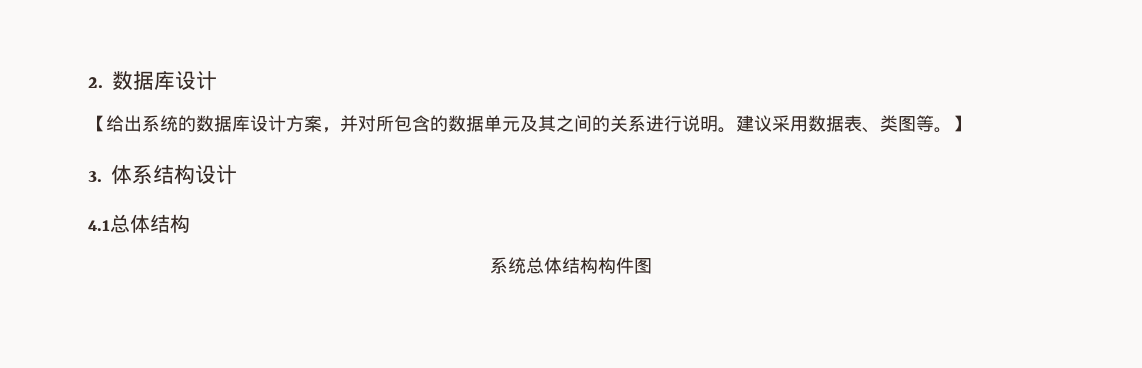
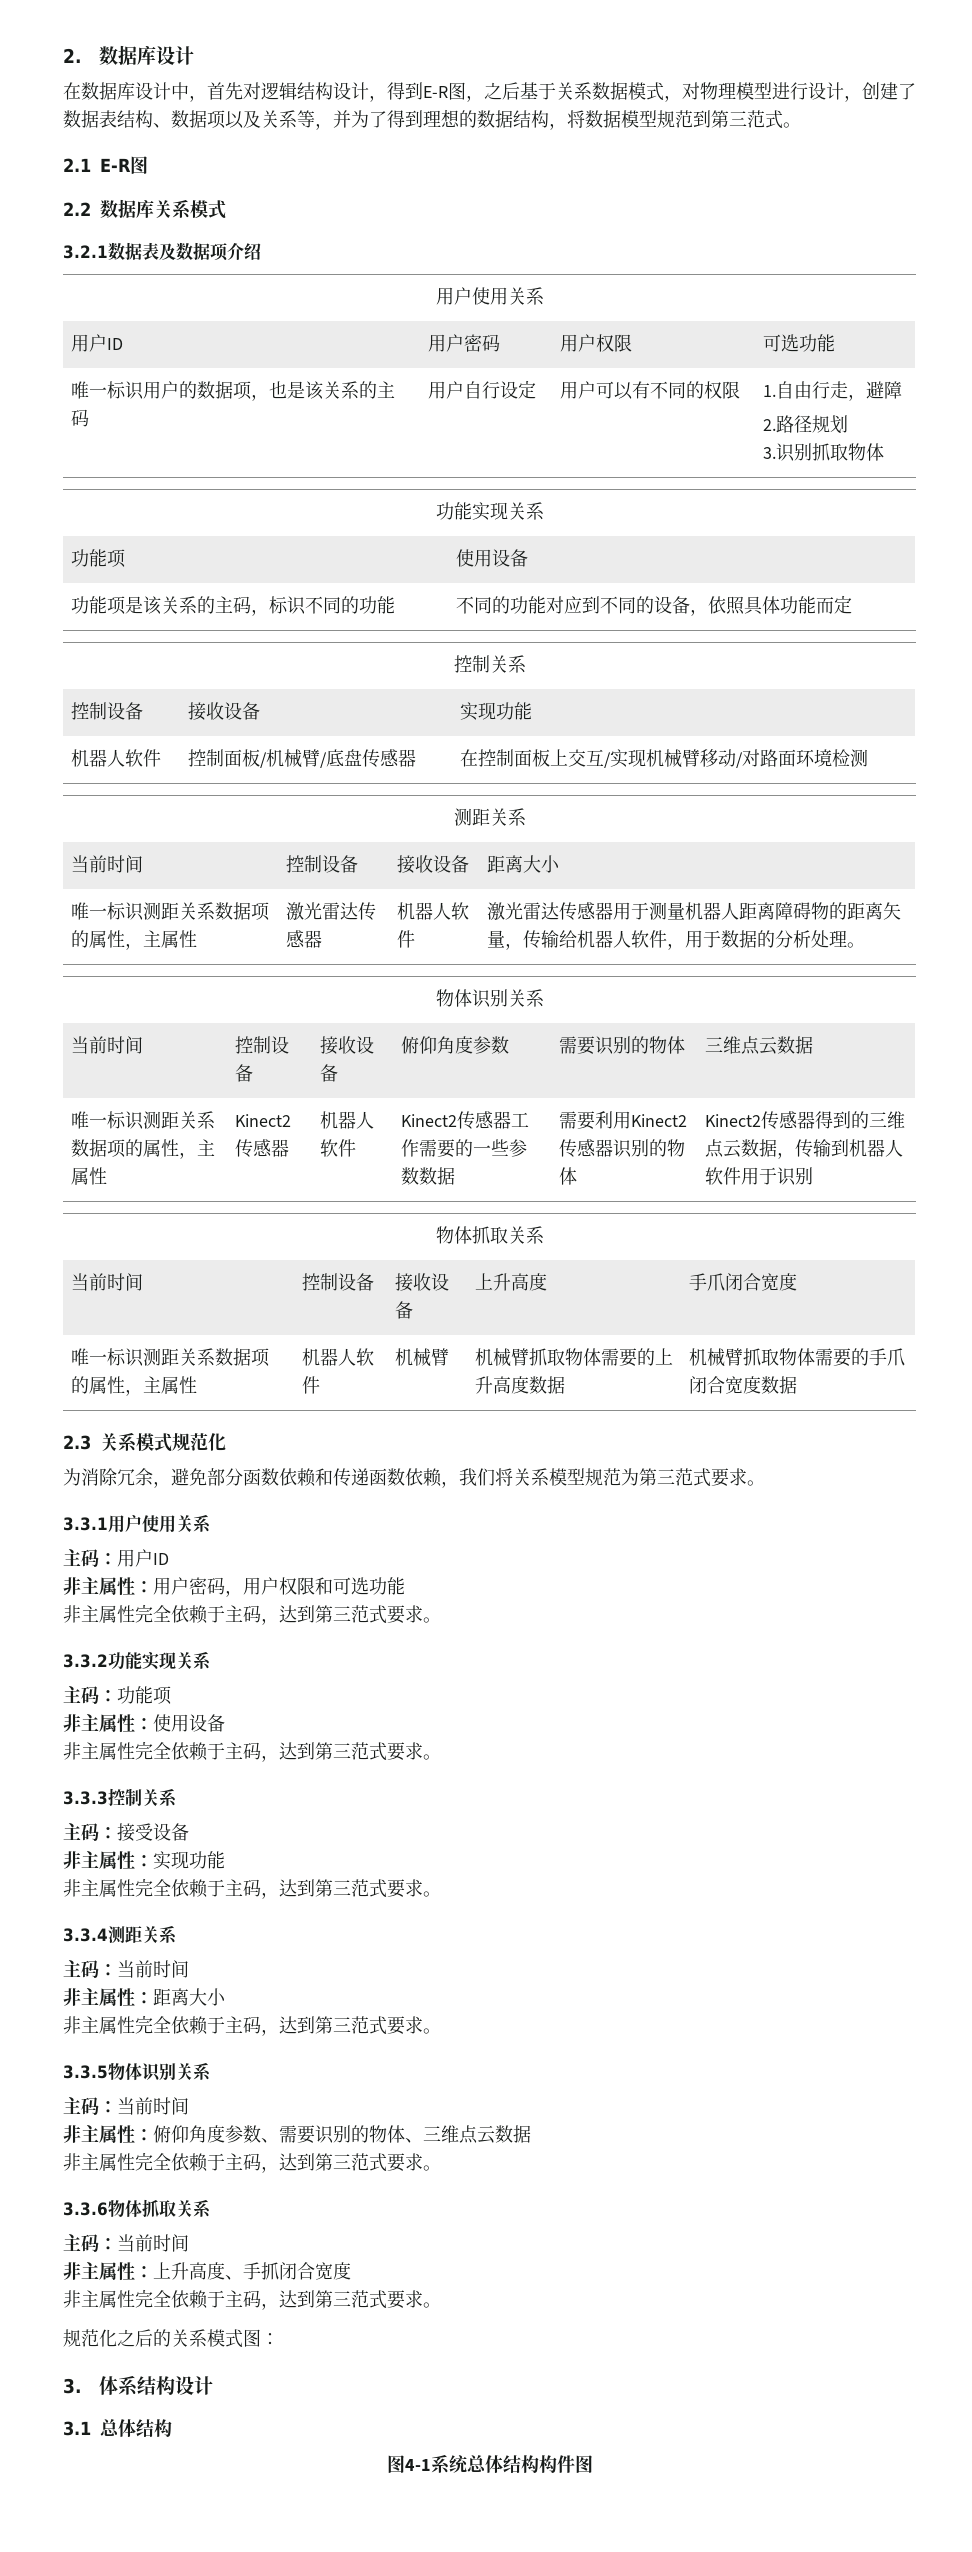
[88,115,970,133] 【给出系统的数据库设计方案，并对所包含的数据单元及其之间的关系进行说明。建议采用数据表、类图等。】 -> [63,82,916,102] [63,109,801,130] [63,156,148,174] [63,199,226,219] [63,242,261,261] [435,287,544,305] [71,334,124,352] [428,334,501,352] [560,334,633,352] [763,334,836,352] [71,381,396,401] [71,409,90,427] [428,380,537,399] [560,381,741,400] [763,381,903,401] [763,415,849,434] [763,443,885,462] [435,502,544,521] [71,549,127,568] [456,549,529,567] [71,596,396,616] [456,595,853,616] [453,655,526,673] [71,702,144,720] [188,702,261,721] [460,702,533,721] [71,749,162,767] [188,749,417,768] [460,749,869,768] [453,808,526,826] [71,855,144,873] [286,855,359,873] [397,855,470,874] [487,855,561,873] [71,902,271,921] [71,930,198,950] [286,902,377,921] [286,930,323,948] [397,902,470,920] [397,930,416,948] [487,902,902,921] [487,930,866,950] [435,989,544,1008] [71,1036,144,1054] [235,1036,290,1054] [235,1064,254,1082] [320,1036,375,1055] [320,1064,339,1082] [401,1036,510,1054] [559,1036,686,1055] [705,1036,814,1055] [71,1111,216,1130] [71,1139,216,1159] [71,1167,108,1185] [235,1114,292,1127] [235,1139,290,1158] [320,1111,375,1129] [320,1139,357,1157] [401,1111,530,1130] [401,1139,528,1158] [401,1167,456,1185] [559,1111,688,1130] [559,1139,686,1158] [559,1167,578,1185] [705,1111,906,1130] [705,1139,904,1159] [705,1167,814,1186] [435,1226,544,1244] [71,1273,144,1291] [302,1273,375,1291] [395,1273,450,1292] [395,1301,414,1319] [475,1273,548,1291] [689,1273,798,1291] [71,1348,271,1367] [71,1376,198,1396] [302,1348,375,1366] [302,1376,321,1394] [395,1348,450,1367] [475,1348,674,1367] [475,1376,566,1394] [689,1348,906,1367] [689,1376,798,1394] [63,1432,226,1452] [63,1468,765,1488] [63,1514,211,1533] [63,1549,169,1567] [63,1577,405,1597] [63,1604,441,1625] [63,1651,211,1670] [63,1686,172,1705] [63,1714,225,1733] [63,1741,441,1762] [63,1788,177,1807] [63,1823,189,1842] [63,1851,225,1870] [63,1878,441,1899] [63,1925,177,1944] [63,1960,189,1978] [63,1988,226,2007] [63,2015,441,2036] [63,2062,211,2082] [63,2097,189,2115] [63,2125,531,2144] [63,2152,441,2173] [63,2199,211,2218] [63,2234,189,2252] [63,2262,351,2281] [63,2289,441,2310] [63,2329,279,2348] 在数据库设计中，首先对逻辑结构设计，得到E-R图，之后基于关系数据模式，对物理模型进行设计，创建了数据表结构、数据项以及关系等，并为了得到理想的数据结构，将数据模型规范到第三范式。 // 2.1 E-R图 // 2.2数据库关系模式 // 3.2.1数据表及数据项介绍 // 用户使用关系 // 用户ID | 用户密码 | 用户权限 | 可选功能 // 唯一标识用户的数据项，也是该关系的主码 | 用户自行设定 | 用户可以有不同的权限 | 1.自由行走，避障 // 2.路径规划 // 3.识别抓取物体 // 功能实现关系 // 功能项 | 使用设备 // 功能项是该关系的主码，标识不同的功能 | 不同的功能对应到不同的设备，依照具体功能而定 // 控制关系 // 控制设备 | 接收设备 | 实现功能 // 机器人软件 | 控制面板/机械臂/底盘传感器 | 在控制面板上交互/实现机械臂移动/对路面环境检测 // 测距关系 // 当前时间 | 控制设备 | 接收设备 | 距离大小 // 唯一标识测距关系数据项的属性，主属性 | 激光雷达传感器 | 机器人软件 | 激光雷达传感器用于测量机器人距离障碍物的距离矢量，传输给机器人软件，用于数据的分析处理。 // 物体识别关系 // 当前时间 | 控制设备 | 接收设备 | 俯仰角度参数 | 需要识别的物体 | 三维点云数据 // 唯一标识测距关系数据项的属性，主属性 | Kinect2传感器 | 机器人软件 | Kinect2传感器工作需要的一些参数数据 | 需要利用Kinect2传感器识别的物体 | Kinect2传感器得到的三维点云数据，传输到机器人软件用于识别 // 物体抓取关系 // 当前时间 | 控制设备 | 接收设备 | 上升高度 | 手爪闭合宽度 // 唯一标识测距关系数据项的属性，主属性 | 机器人软件 | 机械臂 | 机械臂抓取物体需要的上升高度数据 | 机械臂抓取物体需要的手爪闭合宽度数据 // 2.3关系模式规范化 // 为消除冗余，避免部分函数依赖和传递函数依赖，我们将关系模型规范为第三范式要求。 // 3.3.1用户使用关系 // 主码：用户ID // 非主属性：用户密码，用户权限和可选功能 // 非主属性完全依赖于主码，达到第三范式要求。 // 3.3.2功能实现关系 // 主码：功能项 // 非主属性：使用设备 // 非主属性完全依赖于主码，达到第三范式要求。 // 3.3.3控制关系 // 主码：接受设备 // 非主属性：实现功能 // 非主属性完全依赖于主码，达到第三范式要求。 // 3.3.4测距关系 // 主码：当前时间 // 非主属性：距离大小 // 非主属性完全依赖于主码，达到第三范式要求。 // 3.3.5物体识别关系 // 主码：当前时间 // 非主属性：俯仰角度参数、需要识别的物体、三维点云数据 // 非主属性完全依赖于主码，达到第三范式要求。 // 3.3.6物体抓取关系 // 主码：当前时间 // 非主属性：上升高度、手抓闭合宽度 // 非主属性完全依赖于主码，达到第三范式要求。 // 规范化之后的关系模式图：
[88,220,110,231] 4.1 -> [63,2421,91,2436] 3.1
(190, 223) none -> [386,2455,431,2473] 图4-1

